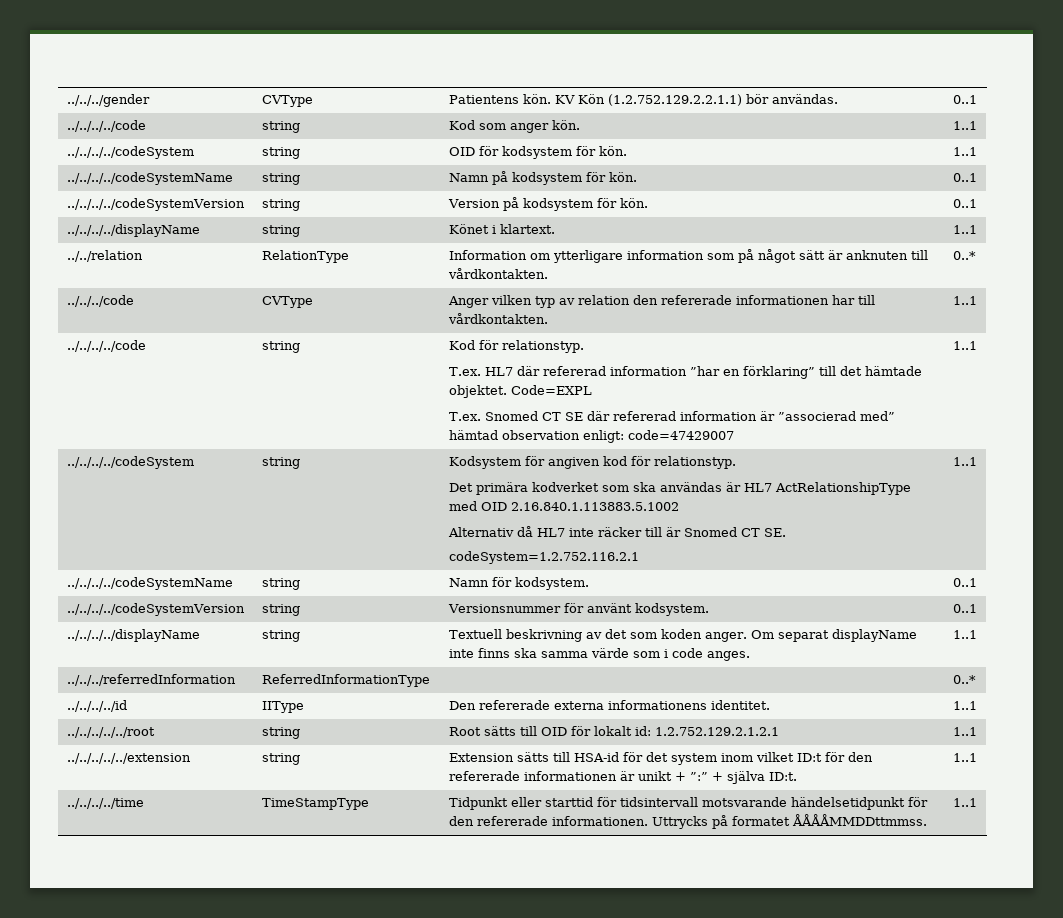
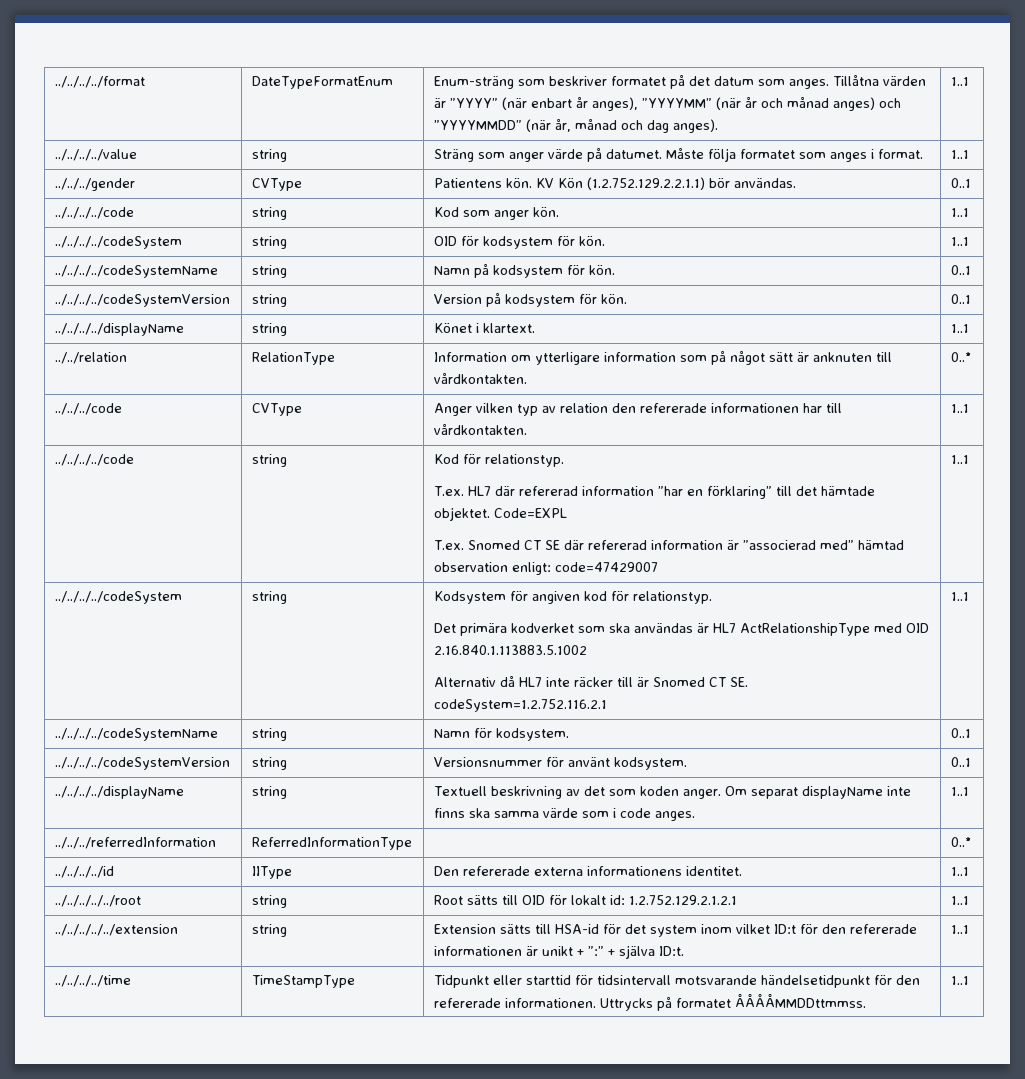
(66, 100) none -> [54,76,145,88] [251,76,393,89] [433,74,926,89] [433,96,901,111] [433,118,718,133] [950,77,969,86] [54,149,137,161] [251,149,287,162] [433,147,923,162] [950,150,969,159] ../../../../format | DateTypeFormatEnum | Enum-sträng som beskriver formatet på det datum som anges. Tillåtna värden är ”YYYY” (när enbart år anges), ”YYYYMM” (när år och månad anges) och ”YYYYMMDD” (när år, månad och dag anges). | 1..1 // ../../../../value | string | Sträng som anger värde på datumet. Måste följa formatet som anges i format. | 1..1 //

